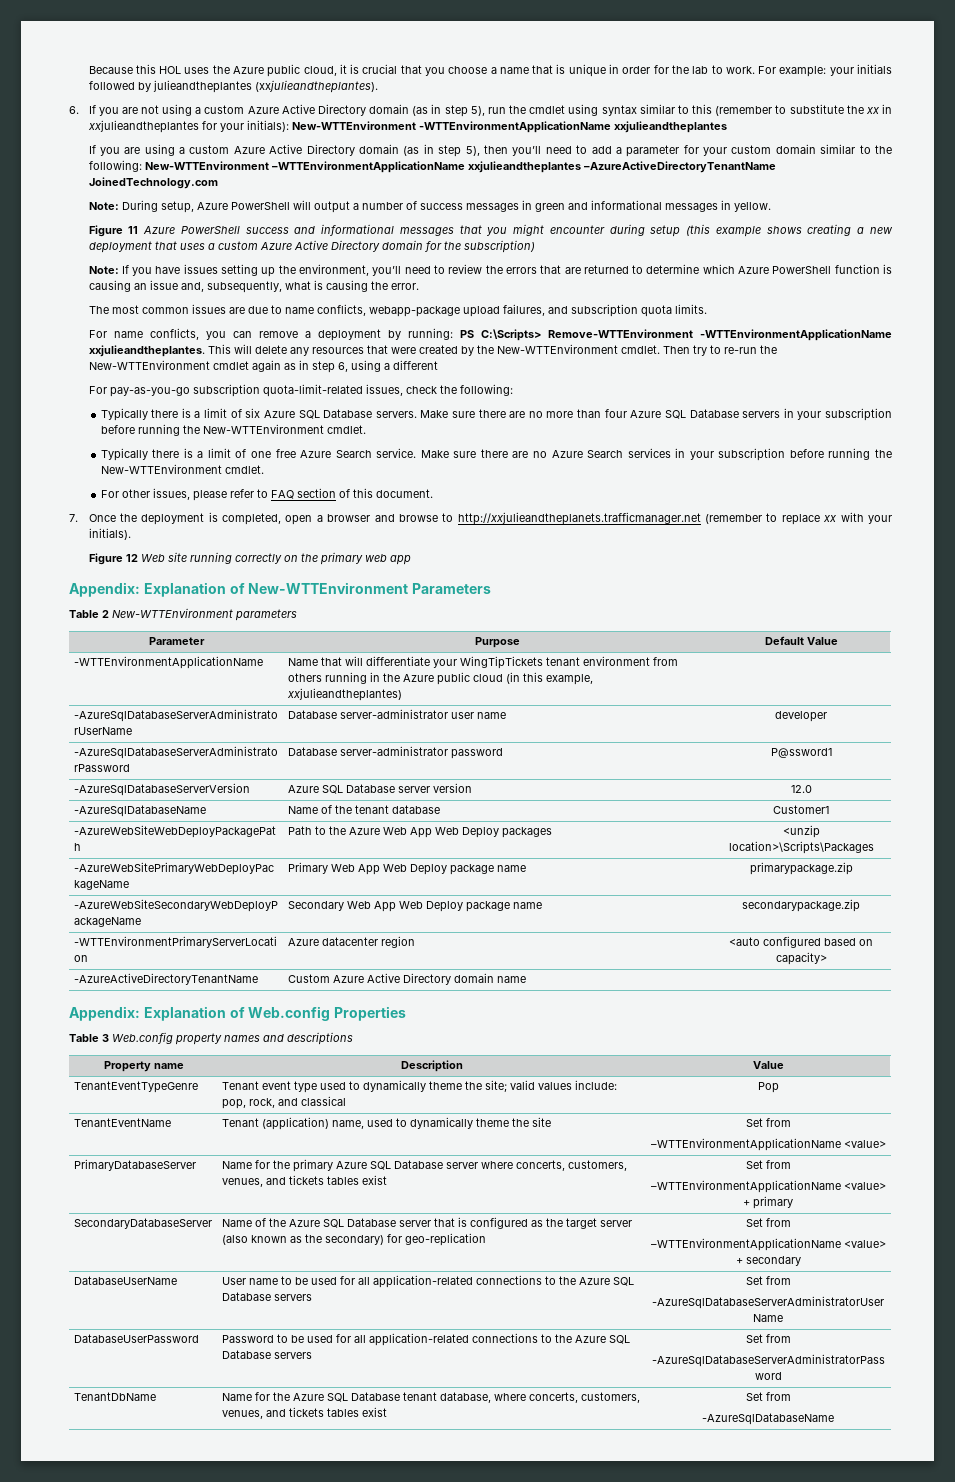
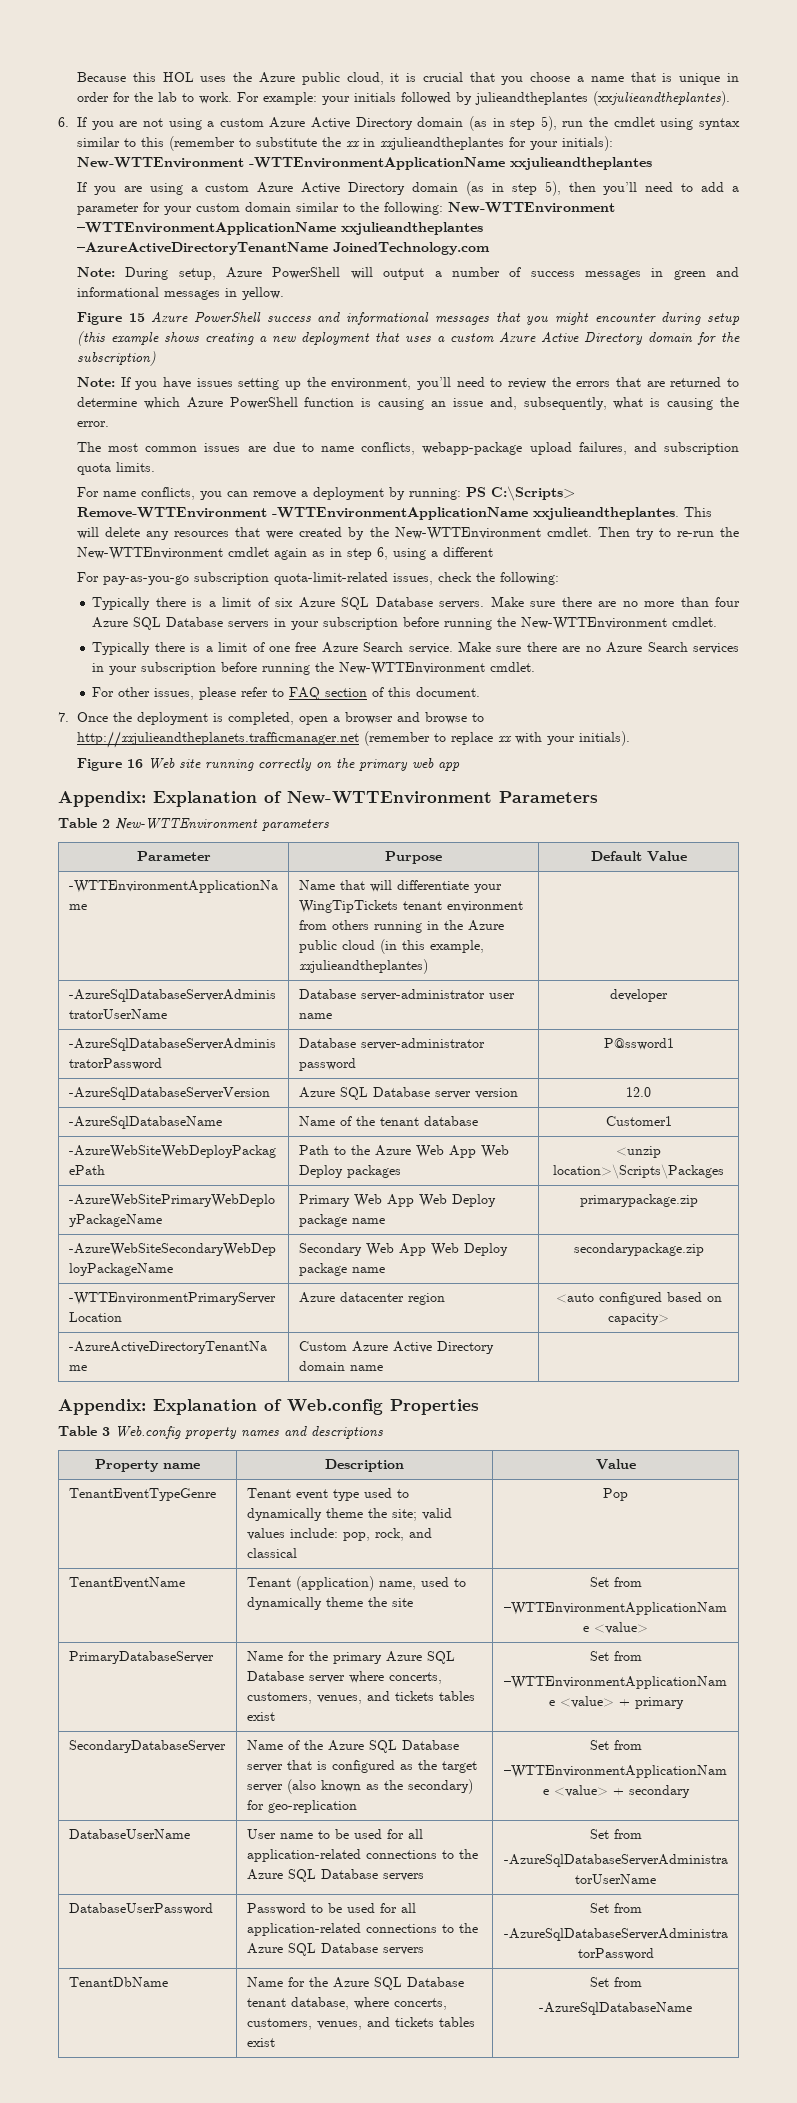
[128,226,139,234] 11 -> [128,313,145,322] 15
[125,554,138,562] 12 -> [127,759,144,768] 16

